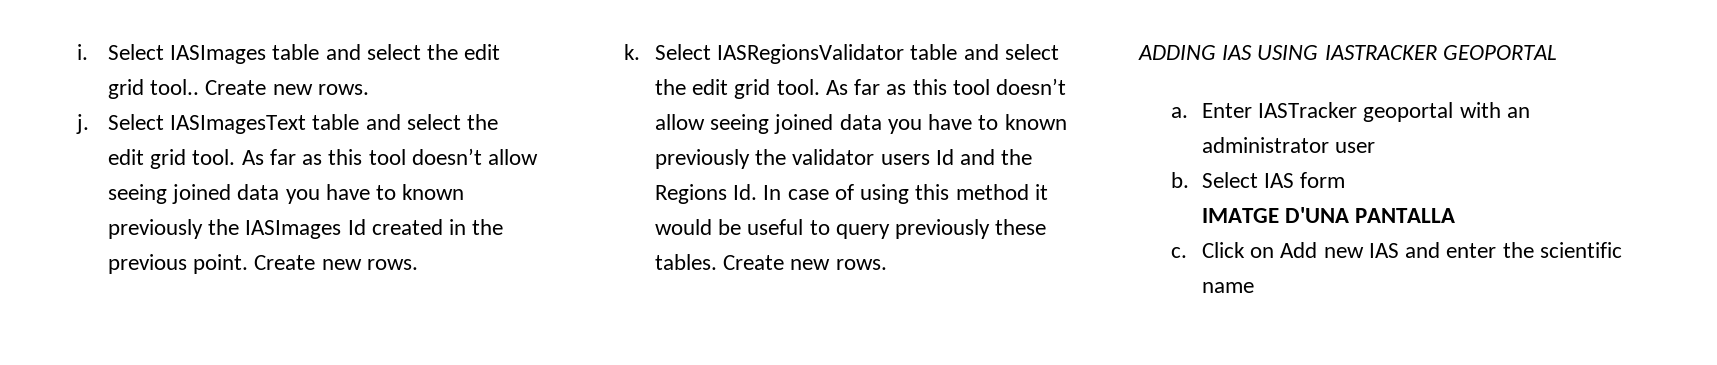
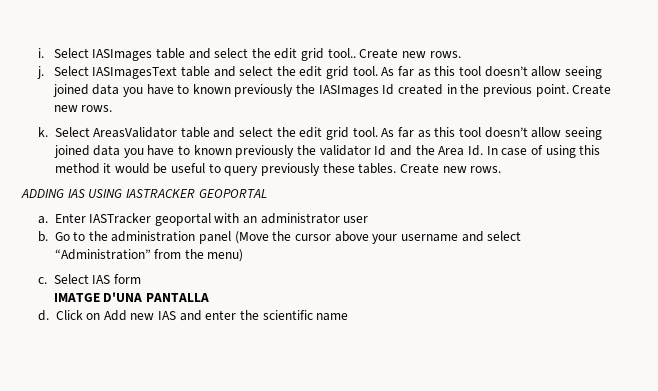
[717,44,905,64] IASRegionsValidator -> [93,127,178,138] AreasValidator
[880,154,930,165] users -> (371, 150) none
[655,184,728,204] Regions -> [438,146,465,156] Area
(1189, 180) none -> [54,231,522,244] [54,249,244,262] [37,277,47,284] Go to the administration panel (Move the cursor above your username and select “Administration” from the menu) // c.
[1170,247,1187,258] c. -> [37,310,49,321] d.

